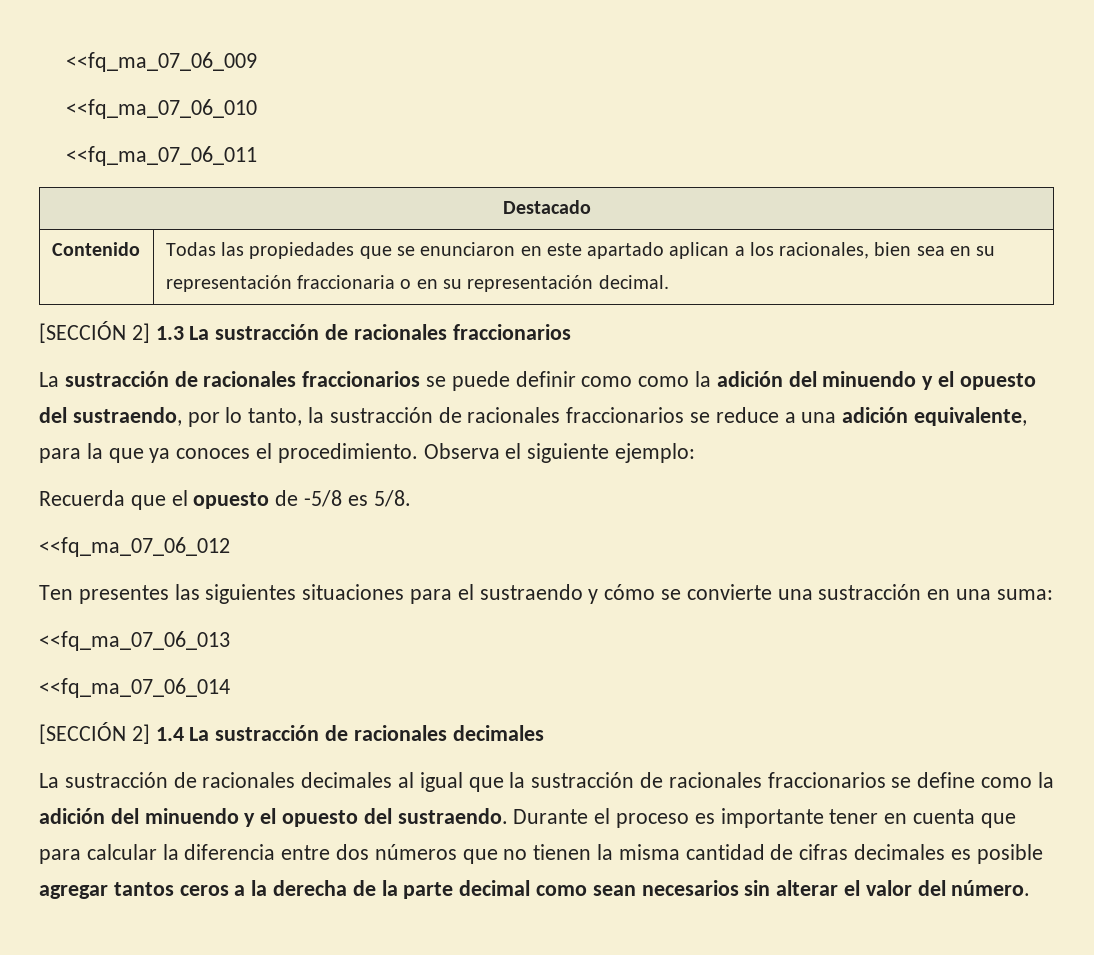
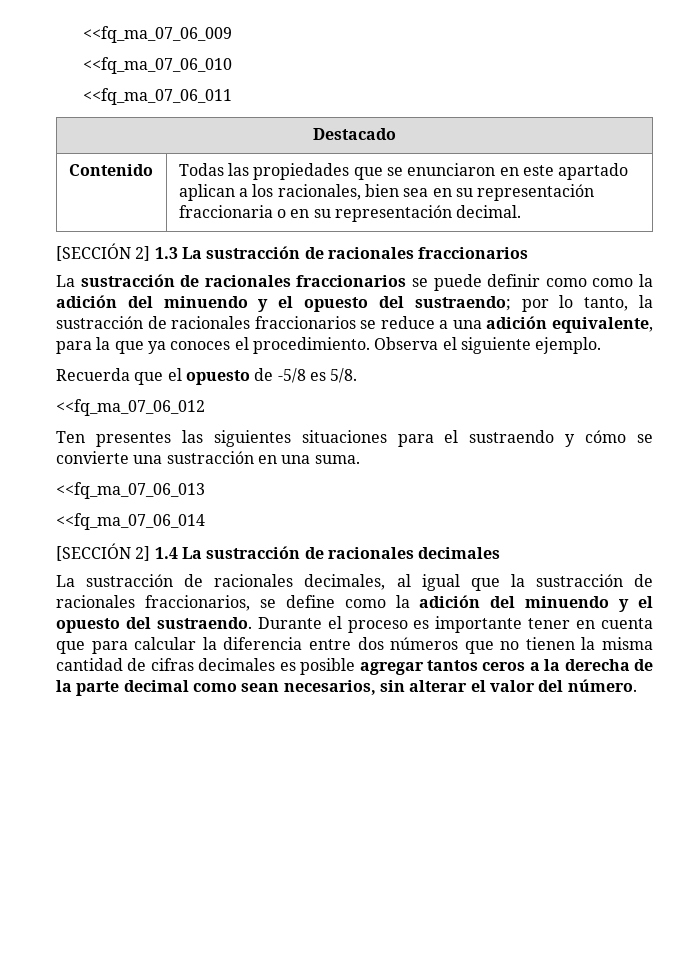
[72,407,182,426] sustraendo, -> [414,296,511,311] sustraendo;
[615,443,696,463] ejemplo: -> [535,337,602,354] ejemplo.
[996,589,1053,600] suma: -> [314,455,360,464] suma.
[301,772,393,788] decimales -> [304,574,386,590] decimales,
[767,772,886,788] fraccionarios -> [144,595,250,611] fraccionarios,
[641,880,739,896] necesarios -> [283,680,376,695] necesarios,

